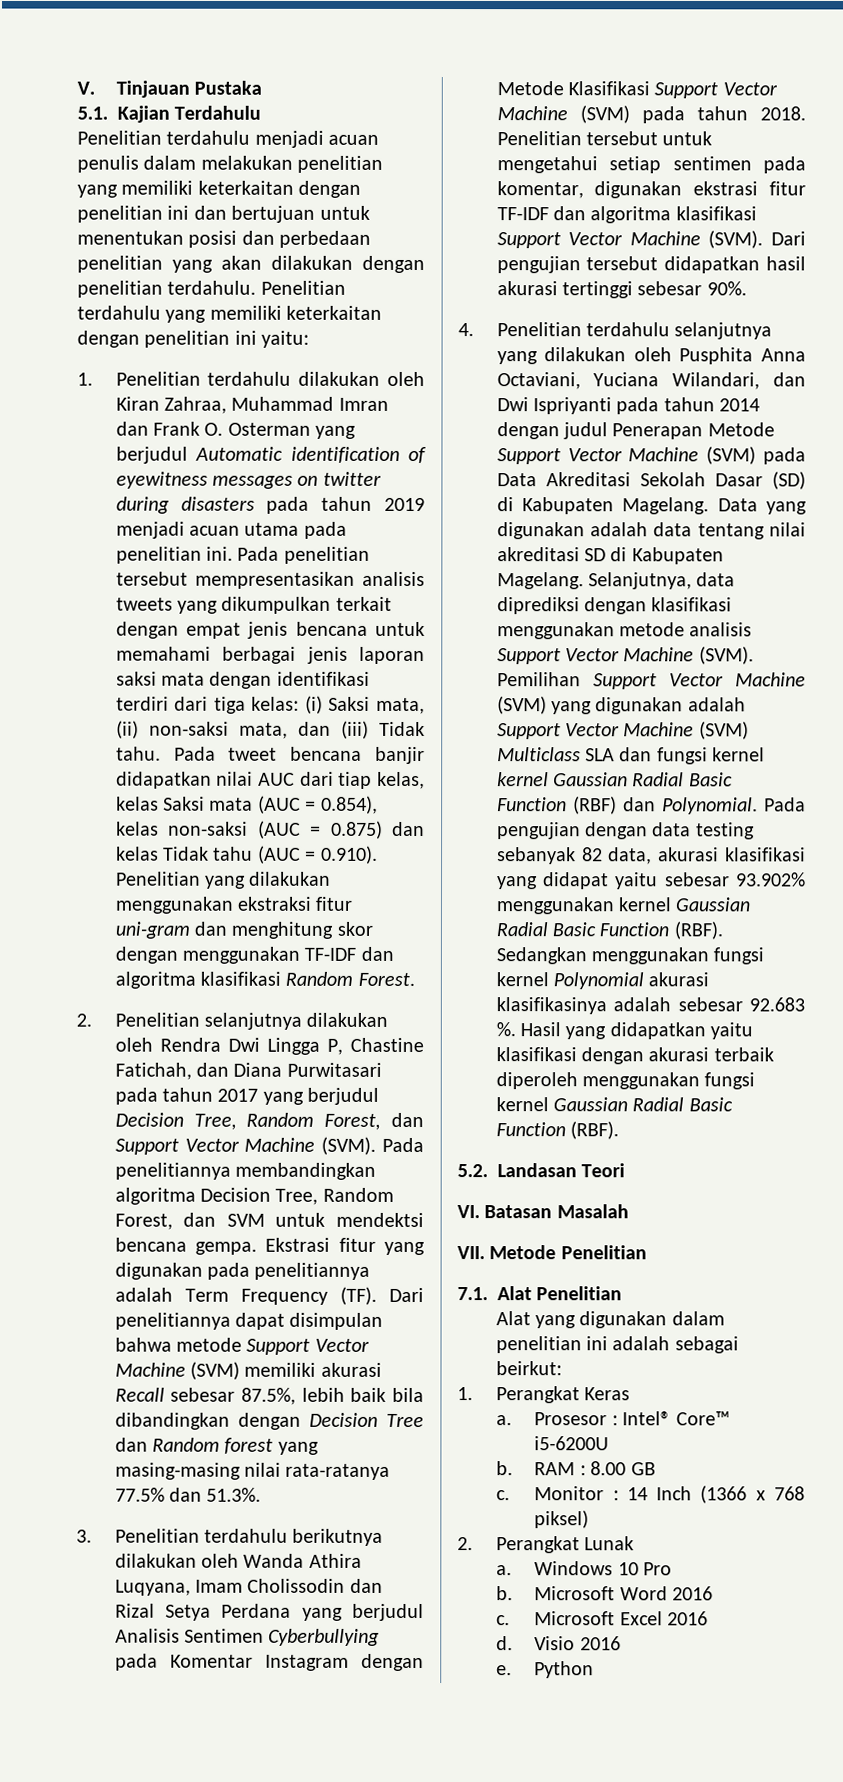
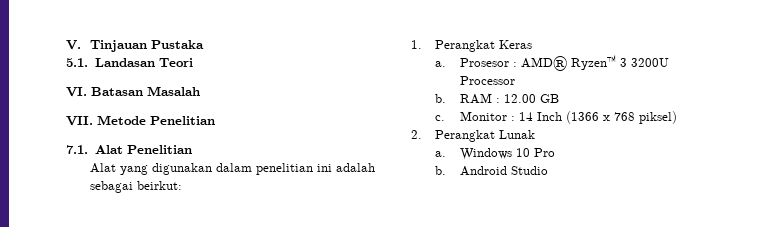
[117,105,262,123] [77,130,380,148] [77,155,384,173] [77,180,362,198] [77,205,370,223] [77,230,372,248] [77,255,425,274] [77,280,346,298] [77,305,383,323] [77,330,310,348] [77,371,426,387] [115,396,389,414] [115,421,357,439] [115,446,428,464] [115,471,382,489] [115,496,425,514] [115,521,347,539] [115,546,370,564] [115,571,425,589] [115,596,392,614] [115,621,425,639] [115,646,426,665] [115,671,370,689] [115,695,425,715] [115,720,425,739] [115,746,425,765] [115,771,425,790] [115,795,378,814] [115,820,426,839] [115,845,378,864] [115,871,332,889] [114,896,353,914] [114,921,373,939] [114,946,394,964] [114,971,415,989] [76,1012,389,1030] [114,1037,424,1055] [114,1062,382,1080] [114,1087,380,1105] [114,1112,424,1130] [114,1136,424,1155] [114,1162,377,1180] [114,1187,394,1205] [114,1212,424,1230] [114,1237,425,1256] [114,1262,371,1280] [114,1286,424,1305] [114,1312,384,1330] [114,1337,370,1355] [114,1361,382,1380] [114,1387,424,1405] [114,1412,424,1430] [114,1437,319,1455] [114,1462,391,1480] [114,1487,262,1502] [76,1528,384,1546] [114,1553,362,1568] [114,1578,383,1596] [114,1603,424,1622] [114,1628,381,1646] [114,1653,424,1672] [496,81,778,99] [496,105,806,124] [496,131,713,146] [496,156,806,174] [496,181,806,199] [496,206,757,224] [496,230,806,249] [496,256,806,274] [496,281,747,299] [458,322,773,340] [496,347,806,365] [496,372,806,390] [496,397,761,415] [496,422,775,440] [496,446,806,465] [496,471,806,490] [496,497,807,515] [496,522,806,540] [496,547,724,565] [496,572,736,590] [496,597,733,615] [496,622,753,640] [496,646,754,665] [496,672,806,690] [496,696,746,715] [496,721,749,740] [496,747,766,765] [496,772,733,787] [496,796,806,815] [496,822,755,840] [496,847,806,865] [496,872,806,890] [495,897,751,915] [495,921,723,940] [495,947,765,965] [495,972,710,990] [495,997,805,1015] [495,1022,754,1040] [495,1047,774,1065] [495,1072,756,1090] [495,1097,733,1112] [495,1121,620,1140] [457,1164,488,1178] Kajian Terdahulu // Penelitian terdahulu menjadi acuan penulis dalam melakukan penelitian yang memiliki keterkaitan dengan penelitian ini dan bertujuan untuk menentukan posisi dan perbedaan penelitian yang akan dilakukan dengan penelitian terdahulu. Penelitian terdahulu yang memiliki keterkaitan dengan penelitian ini yaitu: // 1. Penelitian terdahulu dilakukan oleh Kiran Zahraa, Muhammad Imran dan Frank O. Osterman yang berjudul Automatic identification of eyewitness messages on twitter during disasters pada tahun 2019 menjadi acuan utama pada penelitian ini. Pada penelitian tersebut mempresentasikan analisis tweets yang dikumpulkan terkait dengan empat jenis bencana untuk memahami berbagai jenis laporan saksi mata dengan identifikasi terdiri dari tiga kelas: (i) Saksi mata, (ii) non-saksi mata, dan (iii) Tidak tahu. Pada tweet bencana banjir didapatkan nilai AUC dari tiap kelas, kelas Saksi mata (AUC = 0.854), kelas non-saksi (AUC = 0.875) dan kelas Tidak tahu (AUC = 0.910). Penelitian yang dilakukan menggunakan ekstraksi fitur uni-gram dan menghitung skor dengan menggunakan TF-IDF dan algoritma klasifikasi Random Forest. // 2. Penelitian selanjutnya dilakukan oleh Rendra Dwi Lingga P, Chastine Fatichah, dan Diana Purwitasari pada tahun 2017 yang berjudul Decision Tree, Random Forest, dan Support Vector Machine (SVM). Pada penelitiannya membandingkan algoritma Decision Tree, Random Forest, dan SVM untuk mendektsi bencana gempa. Ekstrasi fitur yang digunakan pada penelitiannya adalah Term Frequency (TF). Dari penelitiannya dapat disimpulan bahwa metode Support Vector Machine (SVM) memiliki akurasi Recall sebesar 87.5%, lebih baik bila dibandingkan dengan Decision Tree dan Random forest yang masing-masing nilai rata-ratanya 77.5% dan 51.3%. // 3. Penelitian terdahulu berikutnya dilakukan oleh Wanda Athira Luqyana, Imam Cholissodin dan Rizal Setya Perdana yang berjudul Analisis Sentimen Cyberbullying pada Komentar Instagram dengan Metode Klasifikasi Support Vector Machine (SVM) pada tahun 2018. Penelitian tersebut untuk mengetahui setiap sentimen pada komentar, digunakan ekstrasi fitur TF-IDF dan algoritma klasifikasi Support Vector Machine (SVM). Dari pengujian tersebut didapatkan hasil akurasi tertinggi sebesar 90%. // 4. Penelitian terdahulu selanjutnya yang dilakukan oleh Pusphita Anna Octaviani, Yuciana Wilandari, dan Dwi Ispriyanti pada tahun 2014 dengan judul Penerapan Metode Support Vector Machine (SVM) pada Data Akreditasi Sekolah Dasar (SD) di Kabupaten Magelang. Data yang digunakan adalah data tentang nilai akreditasi SD di Kabupaten Magelang. Selanjutnya, data diprediksi dengan klasifikasi menggunakan metode analisis Support Vector Machine (SVM). Pemilihan Support Vector Machine (SVM) yang digunakan adalah Support Vector Machine (SVM) Multiclass SLA dan fungsi kernel kernel Gaussian Radial Basic Function (RBF) dan Polynomial. Pada pengujian dengan data testing sebanyak 82 data, akurasi klasifikasi yang didapat yaitu sebesar 93.902% menggunakan kernel Gaussian Radial Basic Function (RBF). Sedangkan menggunakan fungsi kernel Polynomial akurasi klasifikasinya adalah sebesar 92.683 %. Hasil yang didapatkan yaitu klasifikasi dengan akurasi terbaik diperoleh menggunakan fungsi kernel Gaussian Radial Basic Function (RBF). // 5.2. -> (88, 62) none
[622,1411,730,1426] [534,1436,610,1451] Intel® Core™ i5-6200U -> [520,55,669,71] [459,76,515,85] AMD® Ryzen™ 3 3200U Processor
[590,1461,627,1476] 8.00 -> [503,94,536,103] 12.00
[534,1586,714,1601] [495,1611,709,1626] [495,1636,621,1651] [495,1661,595,1679] Microsoft Word 2016 // c. Microsoft Excel 2016 // d. Visio 2016 // e. Python -> [459,166,548,176] Android Studio

